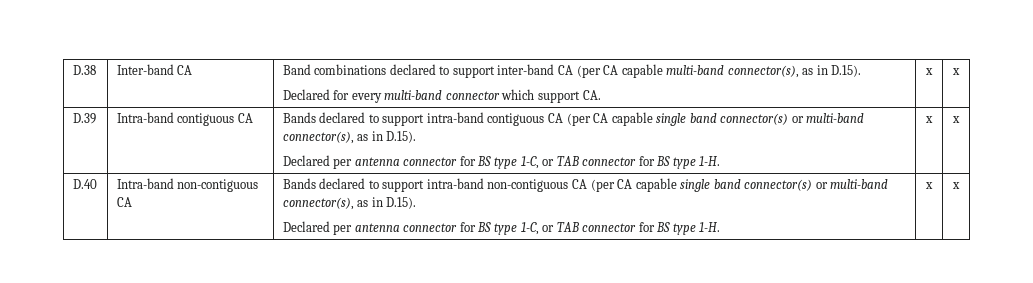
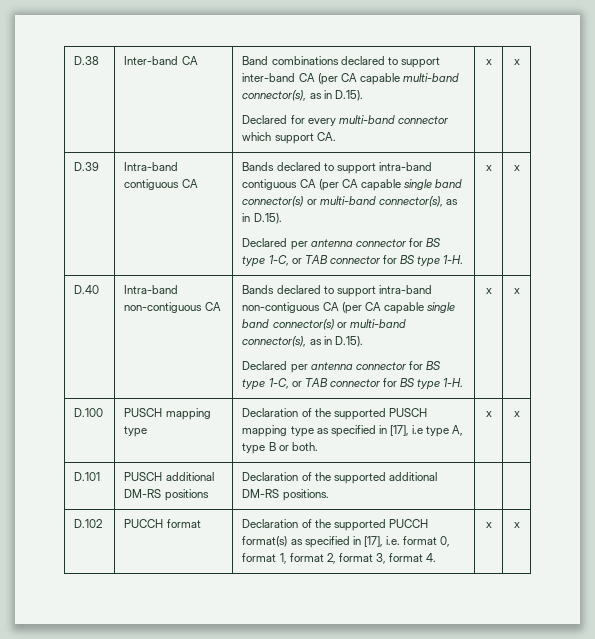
(960, 185) none -> [74,408,104,417] [124,408,211,420] [124,426,148,437] [242,408,427,420] [242,425,464,437] [242,442,318,454] [485,411,492,417] [513,411,520,417] [74,472,101,481] [124,472,214,481] [124,489,209,501] [242,472,437,484] [242,489,329,501] [74,519,103,528] [124,519,201,528] [242,519,428,531] [242,536,451,548] [242,553,437,564] [485,522,492,528] [513,522,520,528] // D.100 | PUSCH mapping type | Declaration of the supported PUSCH mapping type as specified in [17], i.e type A, type B or both. | x | x // D.101 | PUSCH additional DM-RS positions | Declaration of the supported additional DM-RS positions. | | // D.102 | PUCCH format | Declaration of the supported PUCCH format(s) as specified in [17], i.e. format 0, format 1, format 2, format 3, format 4. | x | x

